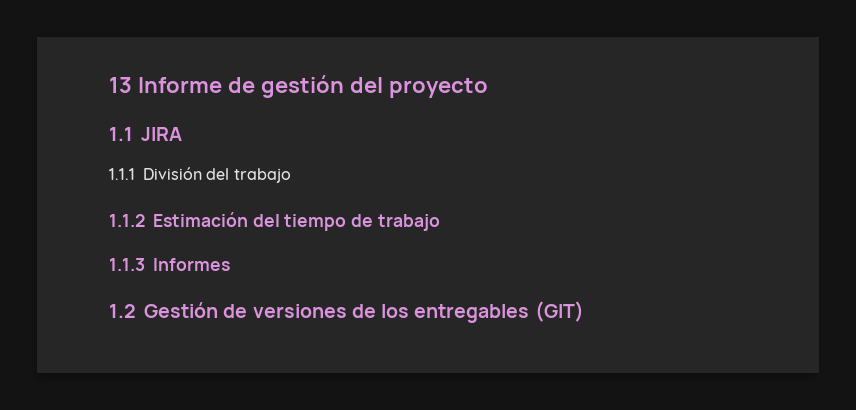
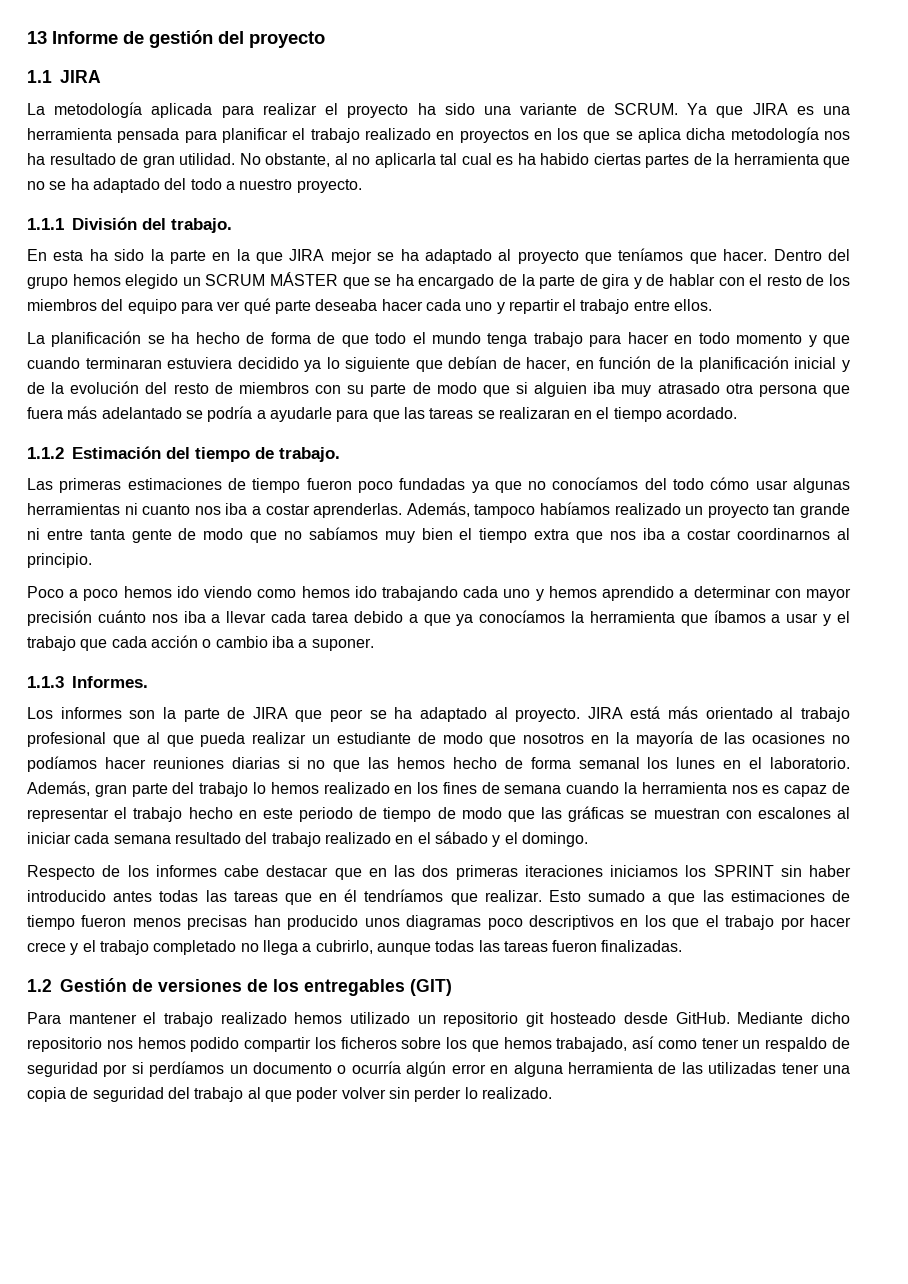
[109,167,291,183] 1.1.1 División del trabajo -> [27,102,851,118] [27,127,850,143] [27,153,850,168] [27,178,362,193] [27,217,232,233] [27,248,851,264] [27,272,851,289] [27,298,713,314] [27,331,851,347] [27,356,850,372] [27,381,850,397] [27,406,738,422] La metodología aplicada para realizar el proyecto ha sido una variante de SCRUM. Ya que JIRA es una herramienta pensada para planificar el trabajo realizado en proyectos en los que se aplica dicha metodología nos ha resultado de gran utilidad. No obstante, al no aplicarla tal cual es ha habido ciertas partes de la herramienta que no se ha adaptado del todo a nuestro proyecto. // 1.1.1 División del trabajo. // En esta ha sido la parte en la que JIRA mejor se ha adaptado al proyecto que teníamos que hacer. Dentro del grupo hemos elegido un SCRUM MÁSTER que se ha encargado de la parte de gira y de hablar con el resto de los miembros del equipo para ver qué parte deseaba hacer cada uno y repartir el trabajo entre ellos. // La planificación se ha hecho de forma de que todo el mundo tenga trabajo para hacer en todo momento y que cuando terminaran estuviera decidido ya lo siguiente que debían de hacer, en función de la planificación inicial y de la evolución del resto de miembros con su parte de modo que si alguien iba muy atrasado otra persona que fuera más adelantado se podría a ayudarle para que las tareas se realizaran en el tiempo acordado.
[377,214,440,231] [109,258,230,271] trabajo // 1.1.3 Informes -> [279,447,340,462] [27,477,850,493] [27,502,851,518] [27,527,851,543] [27,553,92,568] [27,586,851,601] [27,610,851,626] [27,635,374,651] [27,676,148,688] [27,706,851,722] [27,731,851,747] [27,756,850,772] [27,781,850,797] [27,806,850,822] [27,831,588,847] [27,865,851,880] [27,889,850,905] [27,915,851,930] [27,940,683,955] trabajo. // Las primeras estimaciones de tiempo fueron poco fundadas ya que no conocíamos del todo cómo usar algunas herramientas ni cuanto nos iba a costar aprenderlas. Además, tampoco habíamos realizado un proyecto tan grande ni entre tanta gente de modo que no sabíamos muy bien el tiempo extra que nos iba a costar coordinarnos al principio. // Poco a poco hemos ido viendo como hemos ido trabajando cada uno y hemos aprendido a determinar con mayor precisión cuánto nos iba a llevar cada tarea debido a que ya conocíamos la herramienta que íbamos a usar y el trabajo que cada acción o cambio iba a suponer. // 1.1.3 Informes. // Los informes son la parte de JIRA que peor se ha adaptado al proyecto. JIRA está más orientado al trabajo profesional que al que pueda realizar un estudiante de modo que nosotros en la mayoría de las ocasiones no podíamos hacer reuniones diarias si no que las hemos hecho de forma semanal los lunes en el laboratorio. Además, gran parte del trabajo lo hemos realizado en los fines de semana cuando la herramienta nos es capaz de representar el trabajo hecho en este periodo de tiempo de modo que las gráficas se muestran con escalones al iniciar cada semana resultado del trabajo realizado en el sábado y el domingo. // Respecto de los informes cabe destacar que en las dos primeras iteraciones iniciamos los SPRINT sin haber introducido antes todas las tareas que en él tendríamos que realizar. Esto sumado a que las estimaciones de tiempo fueron menos precisas han producido unos diagramas poco descriptivos en los que el trabajo por hacer crece y el trabajo completado no llega a cubrirlo, aunque todas las tareas fueron finalizadas.
(584, 311) none -> [27,1012,850,1027] [27,1036,850,1052] [27,1061,850,1077] [27,1087,552,1102] // Para mantener el trabajo realizado hemos utilizado un repositorio git hosteado desde GitHub. Mediante dicho repositorio nos hemos podido compartir los ficheros sobre los que hemos trabajado, así como tener un respaldo de seguridad por si perdíamos un documento o ocurría algún error en alguna herramienta de las utilizadas tener una copia de seguridad del trabajo al que poder volver sin perder lo realizado.

